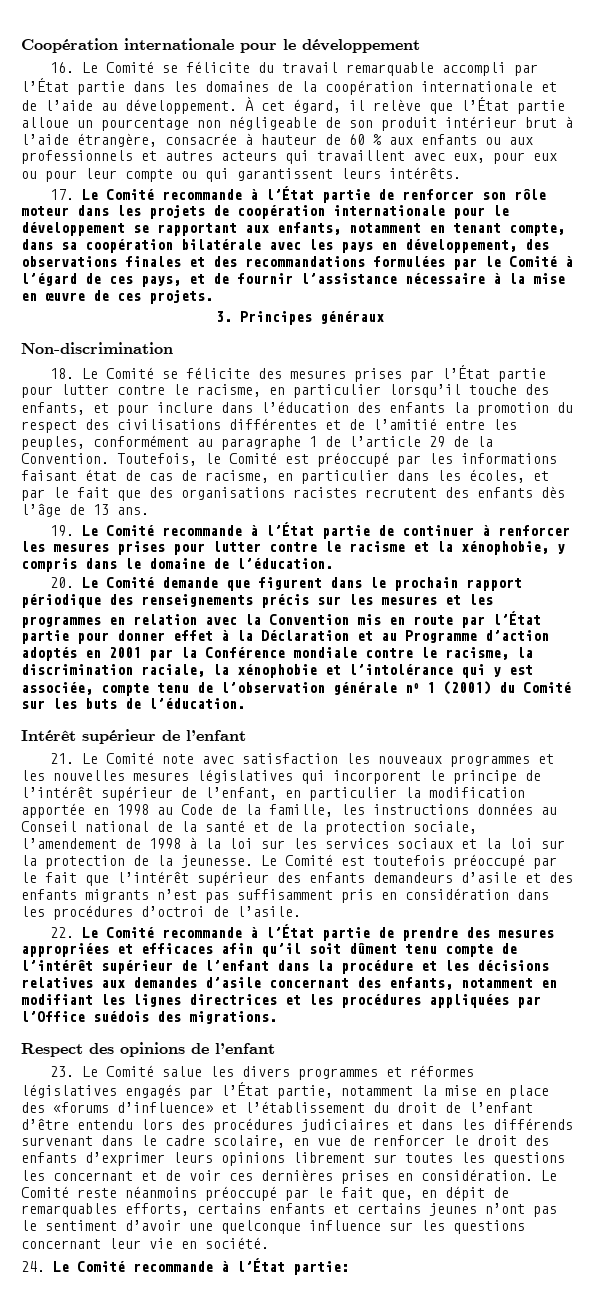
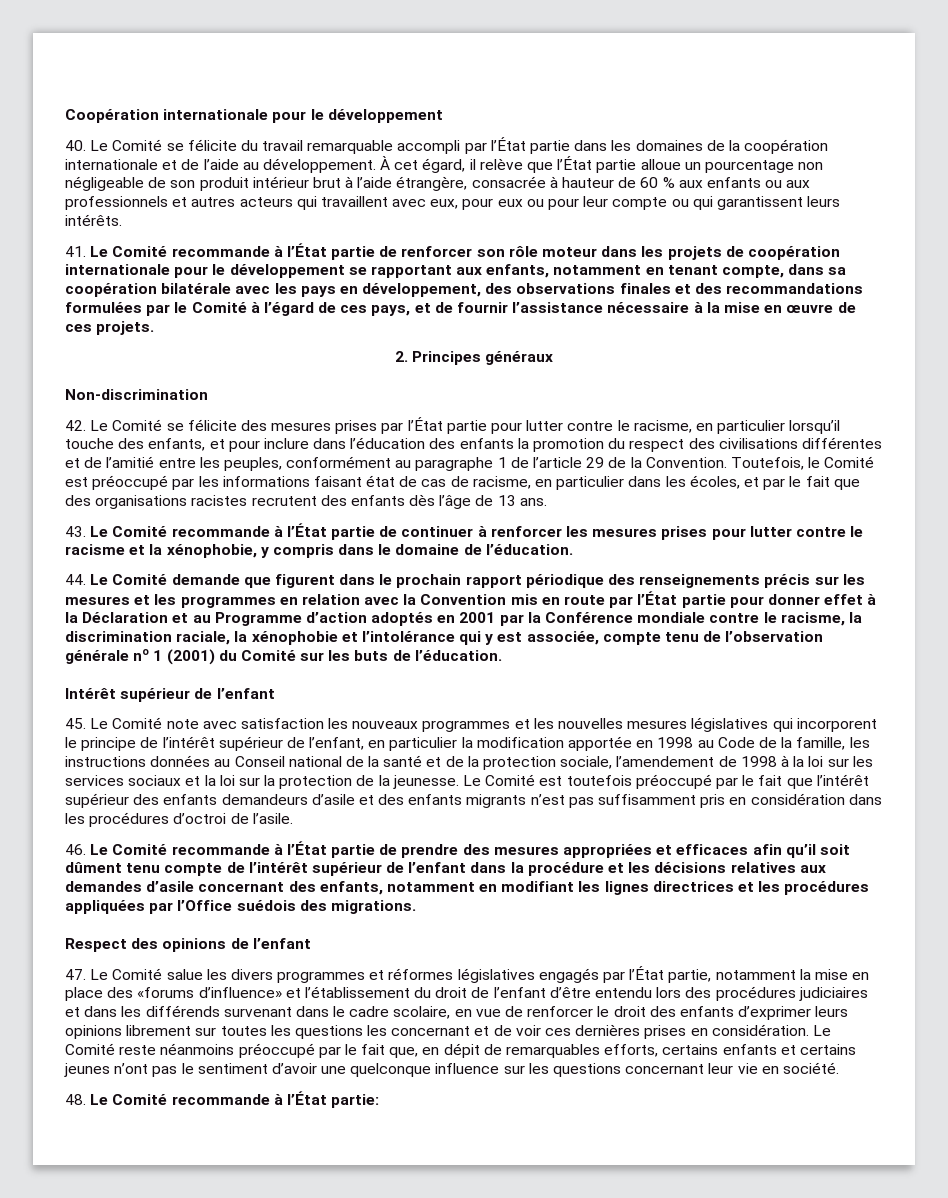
[50,62,75,73] 16. -> [65,140,86,151] 40.
[50,189,75,200] 17. -> [65,246,86,257] 41.
[215,311,232,322] 3. -> [394,351,408,362] 2.
[50,368,75,379] 18. -> [65,420,86,431] 42.
[50,525,75,536] 19. -> [65,526,86,537] 43.
[50,577,75,588] 20. -> [65,574,86,585] 44.
[50,753,75,764] 21. -> [65,718,86,729] 45.
[50,927,75,938] 22. -> [65,844,86,855] 46.
[50,1066,75,1077] 23. -> [65,969,86,980] 47.
[21,1261,45,1272] 24. -> [65,1094,86,1105] 48.

